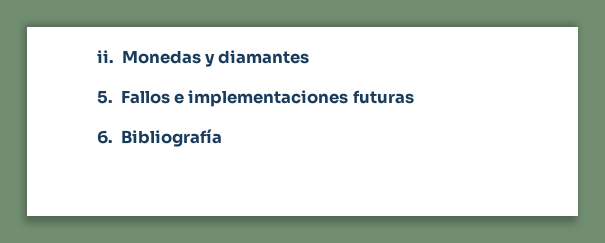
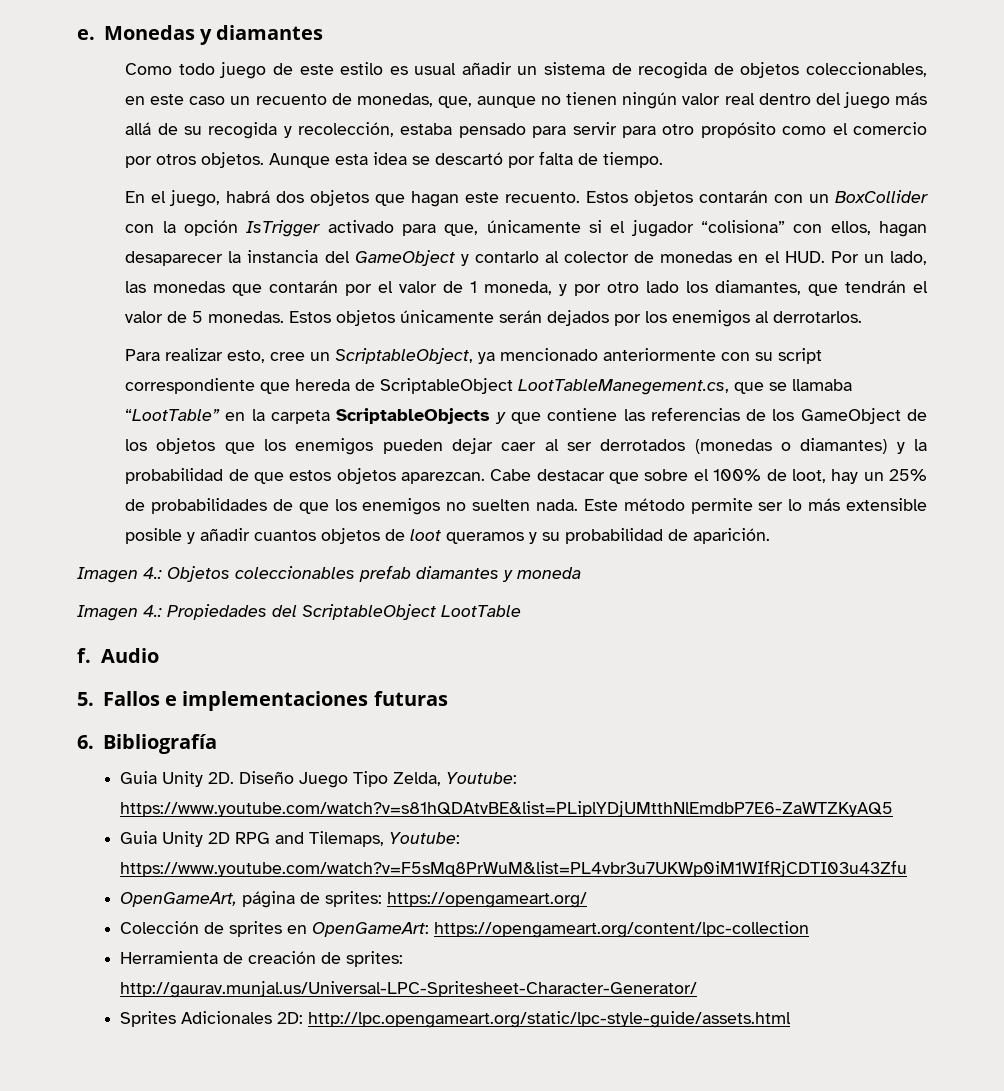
[97,50,114,63] ii. -> [77,29,95,40] e.
(310, 57) none -> [125,62,927,79] [125,92,927,109] [125,122,927,139] [125,151,664,168] [125,190,929,207] [125,220,928,237] [125,250,927,266] [125,280,929,296] [125,310,863,327] [125,348,823,364] [125,378,853,395] [125,407,928,424] [125,438,927,455] [125,468,927,484] [125,498,927,515] [125,528,771,544] [77,565,581,583] [77,604,521,621] [77,648,160,663] // Como todo juego de este estilo es usual añadir un sistema de recogida de objetos coleccionables, en este caso un recuento de monedas, que, aunque no tienen ningún valor real dentro del juego más allá de su recogida y recolección, estaba pensado para servir para otro propósito como el comercio por otros objetos. Aunque esta idea se descartó por falta de tiempo. // En el juego, habrá dos objetos que hagan este recuento. Estos objetos contarán con un BoxCollider con la opción IsTrigger activado para que, únicamente si el jugador “colisiona” con ellos, hagan desaparecer la instancia del GameObject y contarlo al colector de monedas en el HUD. Por un lado, las monedas que contarán por el valor de 1 moneda, y por otro lado los diamantes, que tendrán el valor de 5 monedas. Estos objetos únicamente serán dejados por los enemigos al derrotarlos. // Para realizar esto, cree un ScriptableObject, ya mencionado anteriormente con su script correspondiente que hereda de ScriptableObject LootTableManegement.cs, que se llamaba “LootTable” en la carpeta ScriptableObjects y que contiene las referencias de los GameObject de los objetos que los enemigos pueden dejar caer al ser derrotados (monedas o diamantes) y la probabilidad de que estos objetos aparezcan. Cabe destacar que sobre el 100% de loot, hay un 25% de probabilidades de que los enemigos no suelten nada. Este método permite ser lo más extensible posible y añadir cuantos objetos de loot queramos y su probabilidad de aparición. // Imagen 4.: Objetos coleccionables prefab diamantes y moneda // Imagen 4.: Propiedades del ScriptableObject LootTable // f. Audio
(222, 138) none -> [120,771,518,788] [120,801,894,817] [120,831,461,847] [120,860,908,877] [120,891,588,908] [120,921,810,938] [120,951,404,967] [120,981,698,998] [120,1011,792,1028] // Guia Unity 2D. Diseño Juego Tipo Zelda, Youtube: https://www.youtube.com/watch?v=s81hQDAtvBE&list=PLiplYDjUMtthNlEmdbP7E6-ZaWTZKyAQ5 // Guia Unity 2D RPG and Tilemaps, Youtube: https://www.youtube.com/watch?v=F5sMq8PrWuM&list=PL4vbr3u7UKWp0iM1WIfRjCDTI03u43Zfu // OpenGameArt, página de sprites: https://opengameart.org/ // Colección de sprites en OpenGameArt: https://opengameart.org/content/lpc-collection // Herramienta de creación de sprites: http://gaurav.munjal.us/Universal-LPC-Spritesheet-Character-Generator/ // Sprites Adicionales 2D: http://lpc.opengameart.org/static/lpc-style-guide/assets.html

